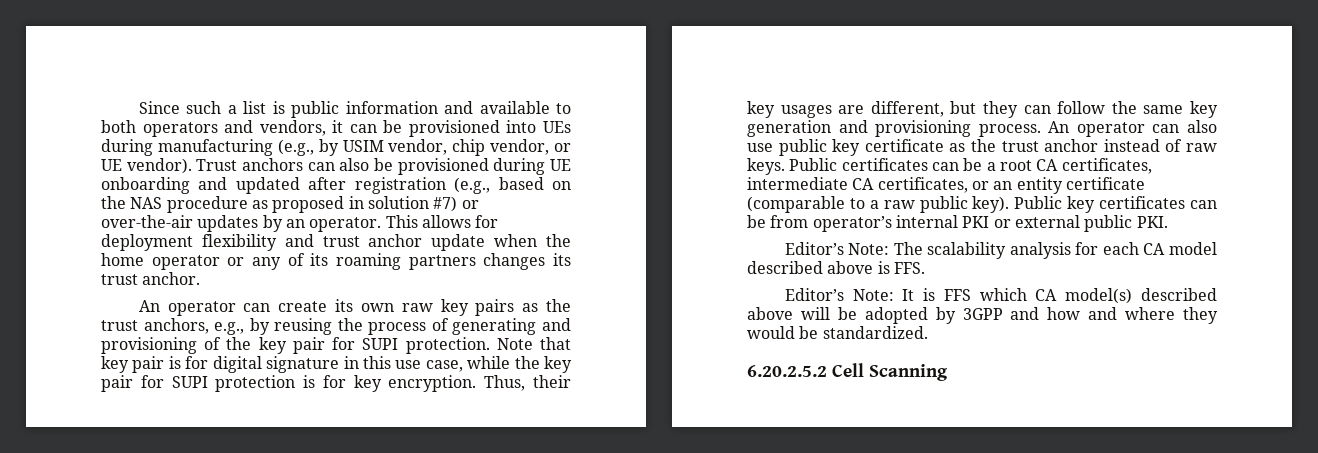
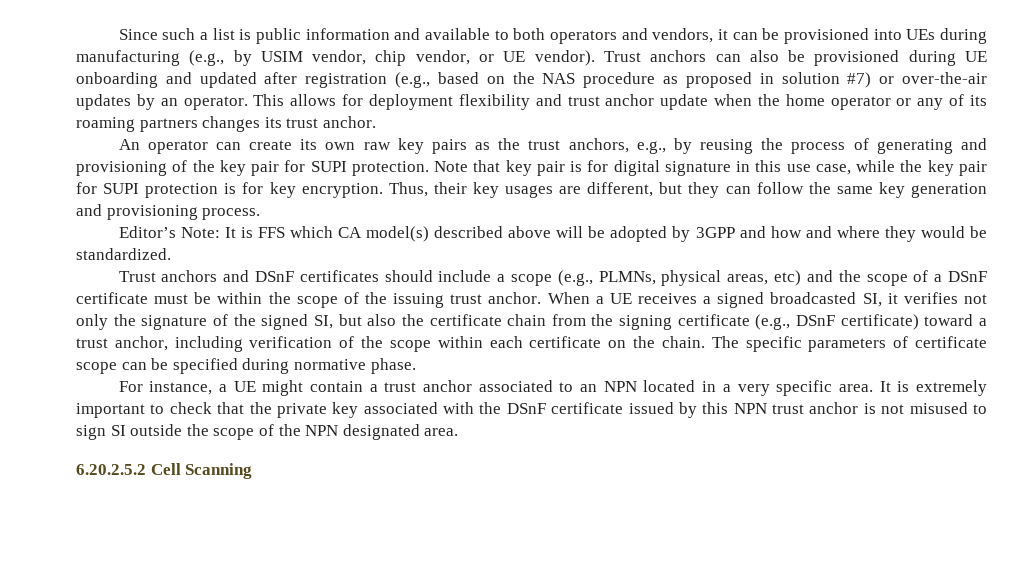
[1048,120,1217,137] [747,139,1217,156] [747,158,1152,175] [747,177,1145,194] [747,196,1217,213] [747,215,1168,232] [784,242,1217,259] [747,261,925,274] An operator can also use public key certificate as the trust anchor instead of raw keys. Public certificates can be a root CA certificates, intermediate CA certificates, or an entity certificate (comparable to a raw public key). Public key certificates can be from operator’s internal PKI or external public PKI. // Editor’s Note: The scalability analysis for each CA model described above is FFS. -> (261, 214) none
(928, 332) none -> [118,270,987,286] [76,292,987,308] [76,314,987,330] [76,336,988,352] [76,358,416,374] [118,380,988,396] [76,402,988,418] [76,424,459,440] // Trust anchors and DSnF certificates should include a scope (e.g., PLMNs, physical areas, etc) and the scope of a DSnF certificate must be within the scope of the issuing trust anchor. When a UE receives a signed broadcasted SI, it verifies not only the signature of the signed SI, but also the certificate chain from the signing certificate (e.g., DSnF certificate) toward a trust anchor, including verification of the scope within each certificate on the chain. The specific parameters of certificate scope can be specified during normative phase. // For instance, a UE might contain a trust anchor associated to an NPN located in a very specific area. It is extremely important to check that the private key associated with the DSnF certificate issued by this NPN trust anchor is not misused to sign SI outside the scope of the NPN designated area.

